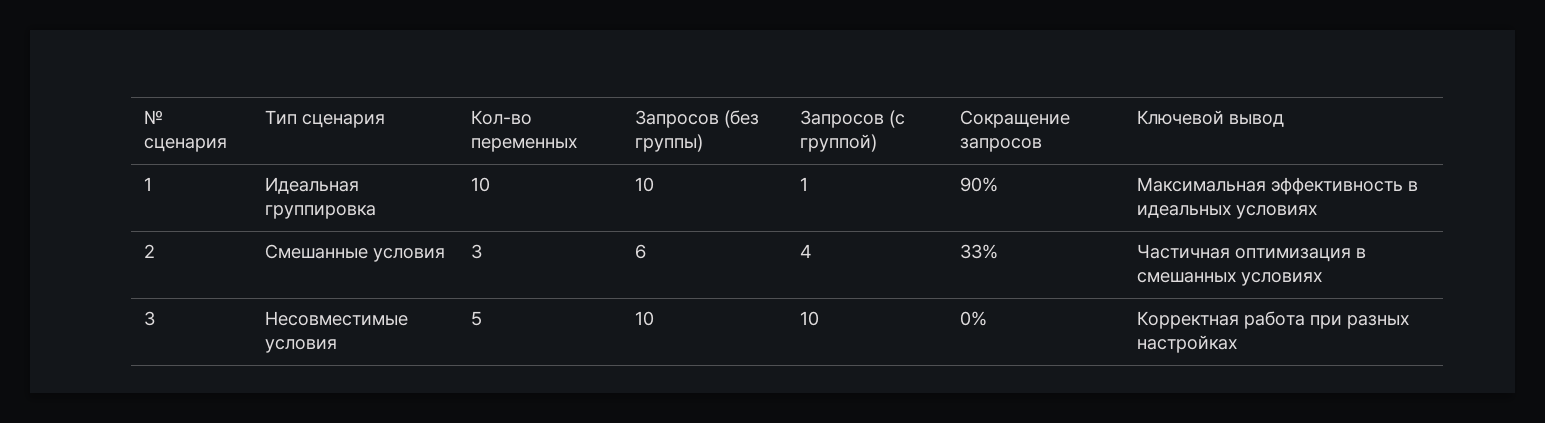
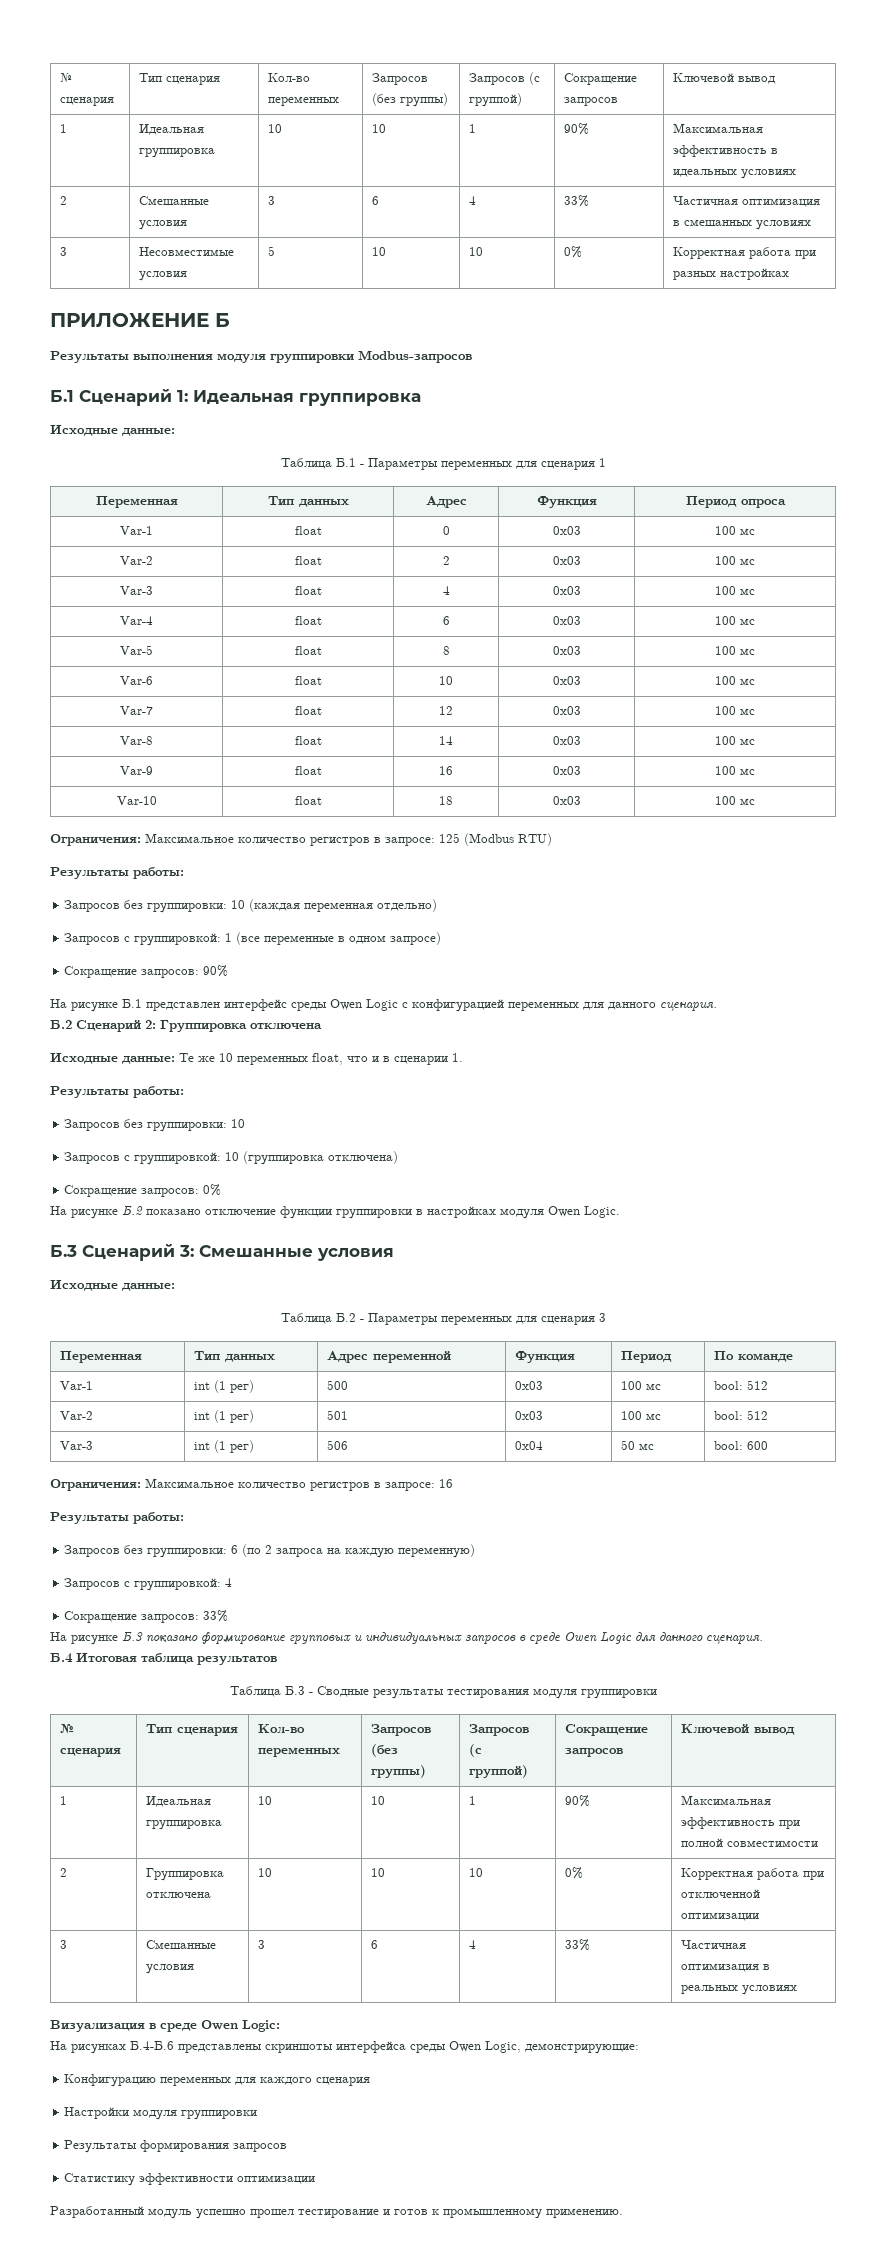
(1237, 344) none -> [50,313,230,327] [50,350,472,363] [50,389,421,406] [50,424,175,436] [280,458,606,470] [95,496,178,508] [267,496,349,507] [425,496,467,508] [536,495,597,508] [685,496,786,508] [120,526,153,535] [294,526,322,535] [442,526,450,535] [552,526,581,535] [715,526,755,535] [120,556,153,565] [294,556,322,565] [442,556,450,565] [552,556,581,565] [715,556,755,565] [120,586,153,595] [294,586,322,595] [442,586,450,595] [552,586,581,595] [715,586,755,595] [120,616,153,625] [294,616,322,625] [442,616,450,625] [552,616,581,625] [715,616,755,625] [120,645,153,655] [294,646,322,655] [442,646,450,655] [552,646,581,655] [715,646,755,655] [120,676,153,685] [294,676,322,685] [439,676,453,685] [552,676,581,685] [715,676,755,685] [120,706,153,715] [294,706,322,715] [439,706,453,715] [552,706,581,715] [715,706,755,715] [120,736,153,745] [294,736,322,745] [439,736,453,745] [552,736,581,745] [715,736,755,745] [120,766,153,775] [294,766,322,775] [439,766,453,775] [552,766,581,775] [715,766,755,775] [116,796,157,805] [294,796,322,805] [439,796,453,805] [552,796,581,805] [715,796,755,805] [50,833,552,846] [50,867,184,879] [64,899,438,913] [64,932,442,946] [64,965,229,978] [50,999,717,1012] [50,1020,322,1032] [50,1052,463,1065] [50,1086,184,1098] [64,1119,246,1132] [64,1151,399,1165] [64,1184,222,1197] [50,1206,620,1219] [50,1244,394,1261] [50,1279,175,1291] [280,1313,606,1325] [60,1351,143,1363] [194,1351,276,1362] [327,1351,452,1363] [515,1350,576,1363] [621,1351,673,1363] [714,1351,794,1362] [60,1381,94,1390] [194,1380,255,1393] [327,1380,349,1390] [515,1381,544,1390] [621,1381,662,1390] [714,1380,769,1390] [60,1411,94,1420] [194,1410,255,1423] [327,1410,349,1420] [515,1411,544,1420] [621,1411,662,1420] [714,1410,769,1420] [60,1441,94,1450] [194,1440,255,1453] [327,1440,349,1450] [515,1441,544,1450] [621,1440,655,1450] [714,1441,769,1450] [50,1478,453,1491] [50,1512,184,1524] [64,1544,476,1558] [64,1578,233,1591] [64,1610,229,1623] [50,1632,763,1645] [50,1652,277,1665] [229,1686,657,1699] [60,1724,75,1733] [60,1748,122,1757] [146,1724,239,1736] [258,1724,306,1733] [258,1747,341,1757] [371,1724,432,1736] [371,1744,399,1757] [371,1765,427,1778] [469,1724,530,1736] [469,1744,483,1757] [469,1765,529,1778] [565,1724,649,1736] [565,1748,624,1757] [681,1724,796,1735] [60,1796,68,1805] [146,1796,212,1807] [146,1820,223,1830] [258,1796,273,1805] [371,1796,386,1805] [469,1796,477,1805] [565,1795,591,1807] [681,1795,772,1805] [681,1817,801,1829] [681,1838,819,1847] [60,1868,68,1877] [146,1868,225,1881] [146,1892,212,1898] [258,1868,273,1877] [371,1868,386,1877] [469,1868,484,1877] [565,1867,584,1879] [681,1868,825,1880] [681,1889,761,1898] [681,1912,760,1921] [60,1940,68,1949] [146,1940,217,1949] [146,1964,195,1974] [258,1940,266,1949] [371,1940,379,1949] [469,1940,477,1949] [565,1939,591,1951] [681,1940,747,1949] [681,1963,771,1972] [681,1985,798,1995] [50,2020,280,2032] [50,2041,639,2054] [64,2074,371,2087] [64,2107,258,2120] [64,2140,288,2153] [64,2173,316,2186] [50,2206,623,2219] // ПРИЛОЖЕНИЕ Б // Результаты выполнения модуля группировки Modbus-запросов // Б.1 Сценарий 1: Идеальная группировка // Исходные данные: // Таблица Б.1 - Параметры переменных для сценария 1 // Переменная | Тип данных | Адрес | Функция | Период опроса // Var-1 | float | 0 | 0x03 | 100 мс // Var-2 | float | 2 | 0x03 | 100 мс // Var-3 | float | 4 | 0x03 | 100 мс // Var-4 | float | 6 | 0x03 | 100 мс // Var-5 | float | 8 | 0x03 | 100 мс // Var-6 | float | 10 | 0x03 | 100 мс // Var-7 | float | 12 | 0x03 | 100 мс // Var-8 | float | 14 | 0x03 | 100 мс // Var-9 | float | 16 | 0x03 | 100 мс // Var-10 | float | 18 | 0x03 | 100 мс // Ограничения: Максимальное количество регистров в запросе: 125 (Modbus RTU) // Результаты работы: // Запросов без группировки: 10 (каждая переменная отдельно) // Запросов с группировкой: 1 (все переменные в одном запросе) // Сокращение запросов: 90% // На рисунке Б.1 представлен интерфейс среды Owen Logic с конфигурацией переменных для данного сценария. // Б.2 Сценарий 2: Группировка отключена // Исходные данные: Те же 10 переменных float, что и в сценарии 1. // Результаты работы: // Запросов без группировки: 10 // Запросов с группировкой: 10 (группировка отключена) // Сокращение запросов: 0% // На рисунке Б.2 показано отключение функции группировки в настройках модуля Owen Logic. // Б.3 Сценарий 3: Смешанные условия // Исходные данные: // Таблица Б.2 - Параметры переменных для сценария 3 // Переменная | Тип данных | Адрес переменной | Функция | Период | По команде // Var-1 | int (1 рег) | 500 | 0x03 | 100 мс | bool: 512 // Var-2 | int (1 рег) | 501 | 0x03 | 100 мс | bool: 512 // Var-3 | int (1 рег) | 506 | 0x04 | 50 мс | bool: 600 // Ограничения: Максимальное количество регистров в запросе: 16 // Результаты работы: // Запросов без группировки: 6 (по 2 запроса на каждую переменную) // Запросов с группировкой: 4 // Сокращение запросов: 33% // На рисунке Б.3 показано формирование групповых и индивидуальных запросов в среде Owen Logic для данного сценария. // Б.4 Итоговая таблица результатов // Таблица Б.3 - Сводные результаты тестирования модуля группировки // № сценария | Тип сценария | Кол-во переменных | Запросов (без группы) | Запросов (с группой) | Сокращение запросов | Ключевой вывод // 1 | Идеальная группировка | 10 | 10 | 1 | 90% | Максимальная эффективность при полной совместимости // 2 | Группировка отключена | 10 | 10 | 10 | 0% | Корректная работа при отключенной оптимизации // 3 | Смешанные условия | 3 | 6 | 4 | 33% | Частичная оптимизация в реальных условиях // Визуализация в среде Owen Logic: // На рисунках Б.4-Б.6 представлены скриншоты интерфейса среды Owen Logic, демонстрирующие: // Конфигурацию переменных для каждого сценария // Настройки модуля группировки // Результаты формирования запросов // Статистику эффективности оптимизации // Разработанный модуль успешно прошел тестирование и готов к промышленному применению.

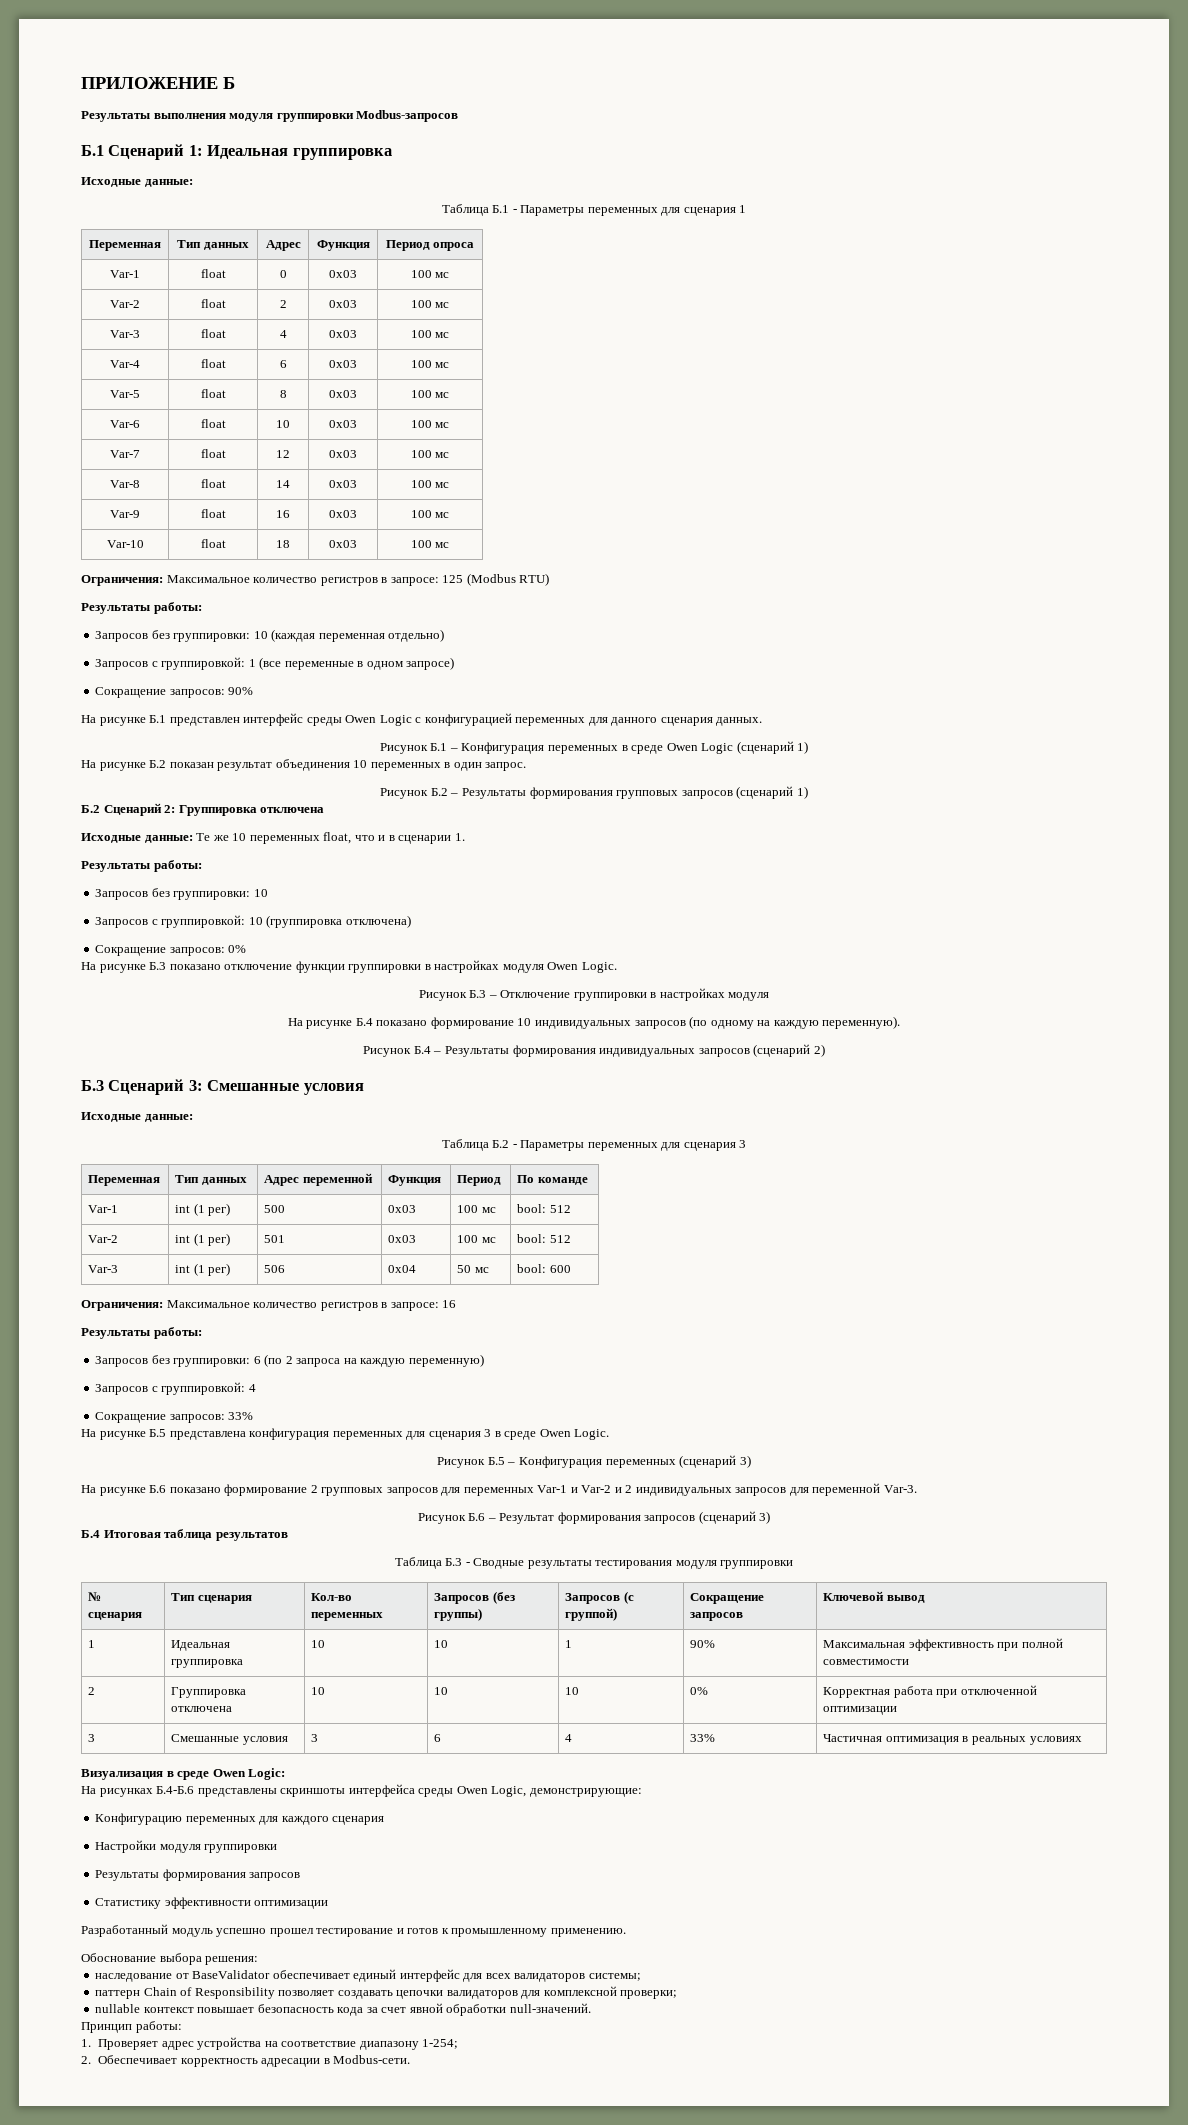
[60,72,73,82] [60,97,115,106] [139,73,221,85] [268,73,311,82] [268,96,340,106] [372,73,429,85] [372,93,449,107] [469,72,541,85] [469,93,523,107] [564,73,638,85] [564,97,619,106] [673,73,777,84] [60,124,68,133] [139,124,205,135] [139,148,216,158] [268,124,283,133] [372,124,387,133] [469,124,477,133] [564,123,590,135] [673,123,764,133] [673,145,779,157] [673,169,797,179] [60,196,68,205] [139,196,210,205] [139,220,188,230] [268,196,276,205] [372,196,380,205] [469,196,477,205] [564,195,590,207] [673,196,821,207] [673,219,812,230] [60,247,68,256] [139,247,235,256] [139,271,188,281] [268,246,276,256] [372,247,387,256] [469,247,484,256] [564,246,583,258] [673,247,817,259] [673,268,790,280] № сценария | Тип сценария | Кол-во переменных | Запросов (без группы) | Запросов (с группой) | Сокращение запросов | Ключевой вывод // 1 | Идеальная группировка | 10 | 10 | 1 | 90% | Максимальная эффективность в идеальных условиях // 2 | Смешанные условия | 3 | 6 | 4 | 33% | Частичная оптимизация в смешанных условиях // 3 | Несовместимые условия | 5 | 10 | 10 | 0% | Корректная работа при разных настройках // -> (81, 83) none
[660,1002,717,1011] сценария. -> [660,717,763,726] [379,741,809,754] [81,759,527,771] [380,786,808,799] сценария данных. // Рисунок Б.1 – Конфигурация переменных в среде Owen Logic (сценарий 1) // На рисунке Б.2 показан результат объединения 10 переменных в один запрос. // Рисунок Б.2 – Результаты формирования групповых запросов (сценарий 1)
[122,1206,143,1215] Б.2 -> [149,962,167,970] Б.3
(620, 1212) none -> [418,988,770,1001] [287,1016,901,1029] [363,1044,825,1057] // Рисунок Б.3 – Отключение группировки в настройках модуля // На рисунке Б.4 показано формирование 10 индивидуальных запросов (по одному на каждую переменную). // Рисунок Б.4 – Результаты формирования индивидуальных запросов (сценарий 2)
[122,1632,763,1644] Б.3 показано формирование групповых и индивидуальных запросов в среде Owen Logic для данного сценария. -> [149,1428,610,1440] [437,1455,751,1468] [81,1483,917,1496] [417,1511,771,1524] Б.5 представлена конфигурация переменных для сценария 3 в среде Owen Logic. // Рисунок Б.5 – Конфигурация переменных (сценарий 3) // На рисунке Б.6 показано формирование 2 групповых запросов для переменных Var-1 и Var-2 и 2 индивидуальных запросов для переменной Var-3. // Рисунок Б.6 – Результат формирования запросов (сценарий 3)
(623, 2213) none -> [81,1953,259,1965] [95,1969,641,1982] [95,1986,678,1999] [95,2003,591,2016] [81,2021,182,2033] [81,2037,459,2050] [81,2055,411,2067] // Обоснование выбора решения: // наследование от BaseValidator обеспечивает единый интерфейс для всех валидаторов системы; // паттерн Chain of Responsibility позволяет создавать цепочки валидаторов для комплексной проверки; // nullable контекст повышает безопасность кода за счет явной обработки null-значений. // Принцип работы: // 1. Проверяет адрес устройства на соответствие диапазону 1-254; // 2. Обеспечивает корректность адресации в Modbus-сети.

